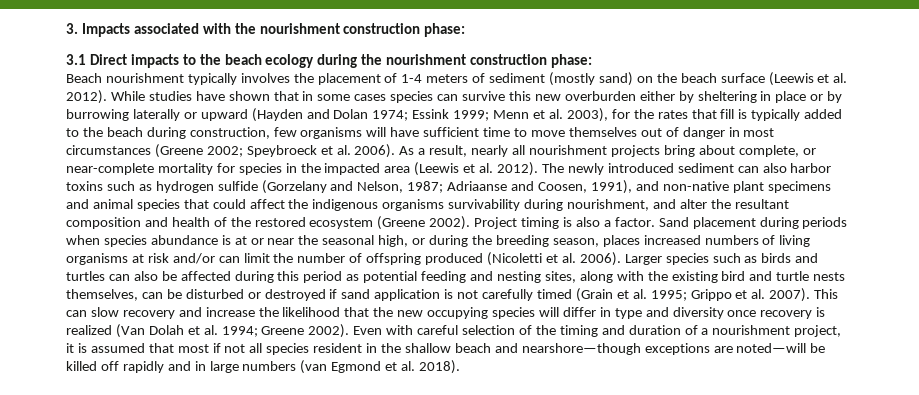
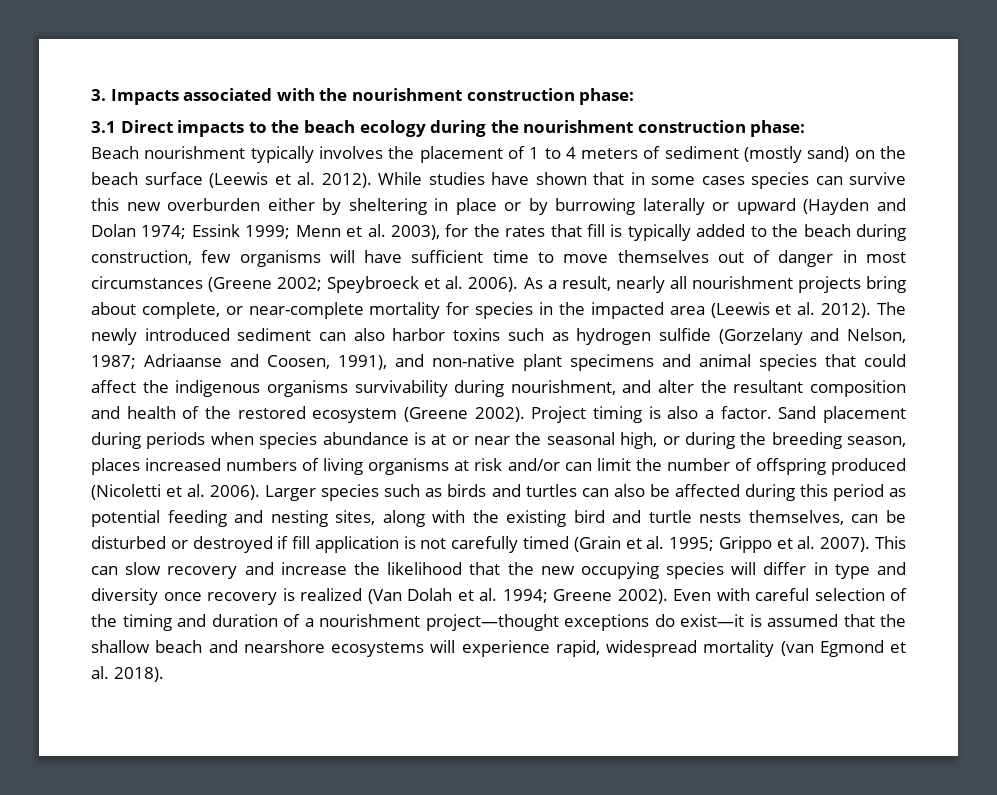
[401,74,423,83] 1-4 -> [529,147,576,159] 1 to 4
[341,289,371,299] sand -> [292,536,311,549] fill
[794,325,842,337] [66,343,826,355] [66,361,297,373] project, it is assumed that most if not all species resident in the shallow beach and nearshore—though exceptions are noted—will be killed off rapidly and in large numbers -> [425,614,906,631] [91,640,775,657] project—thought exceptions do exist—it is assumed that the shallow beach and nearshore ecosystems will experience rapid, widespread mortality

